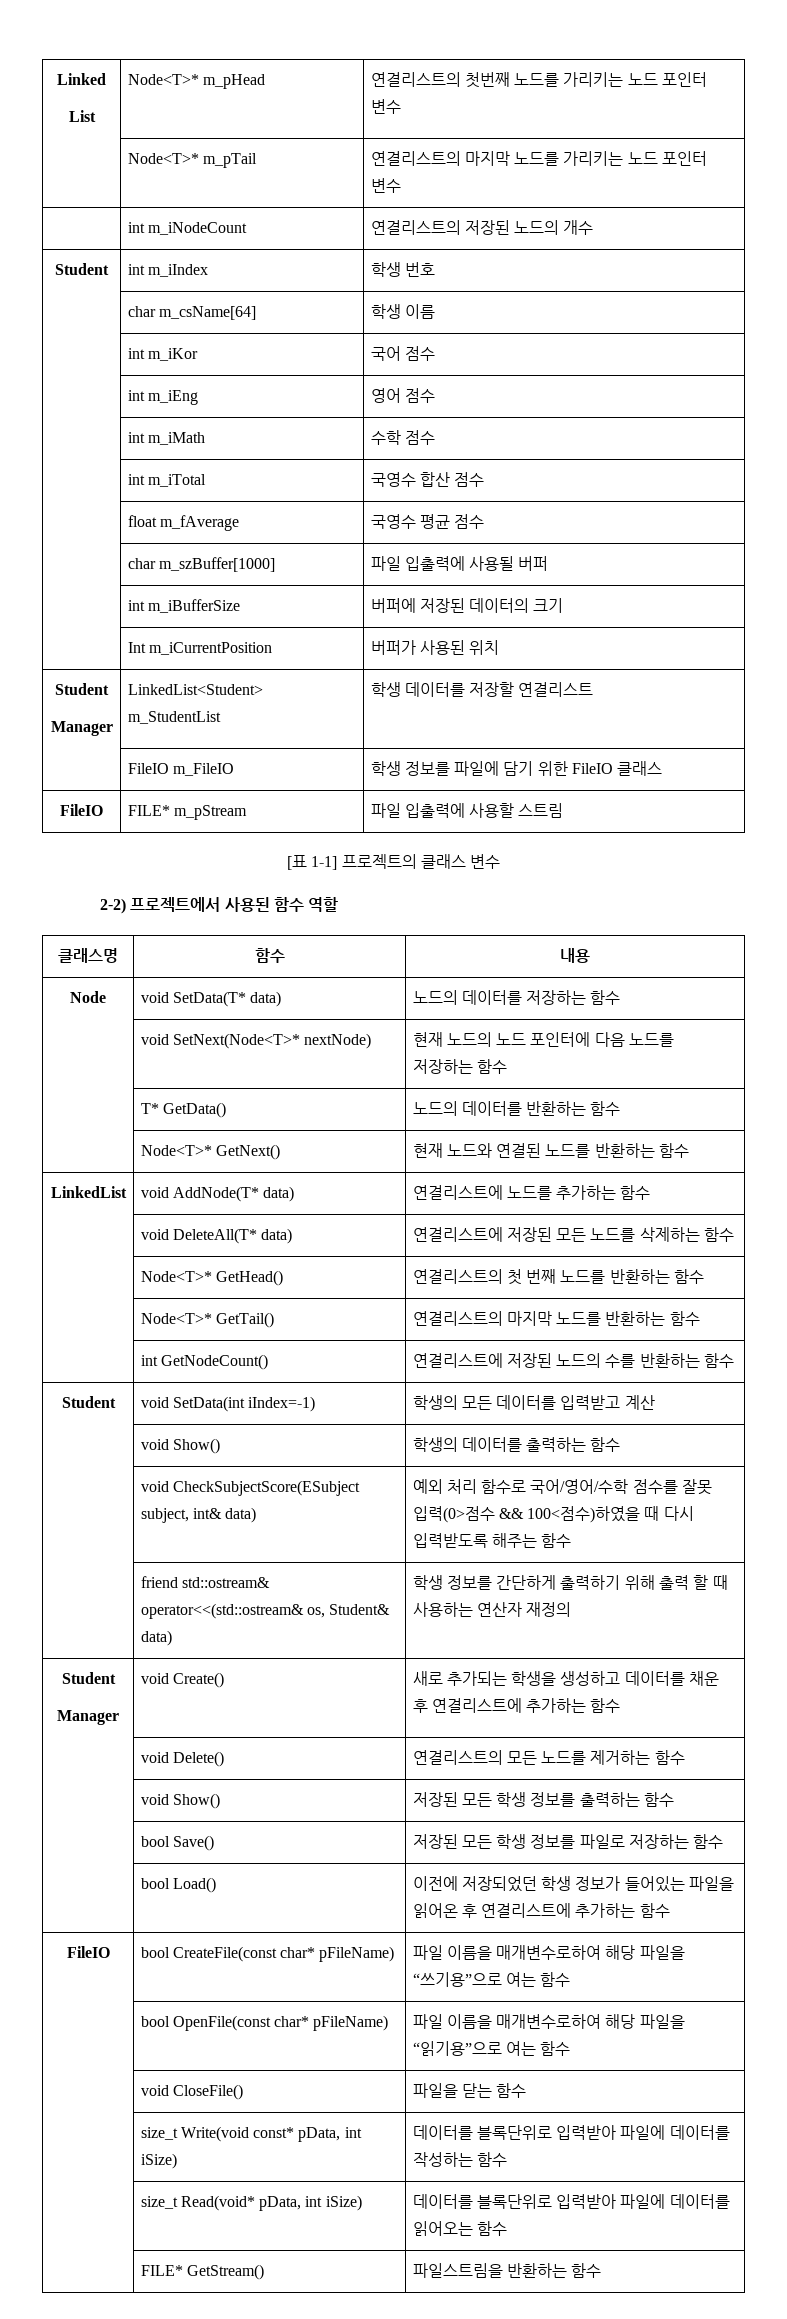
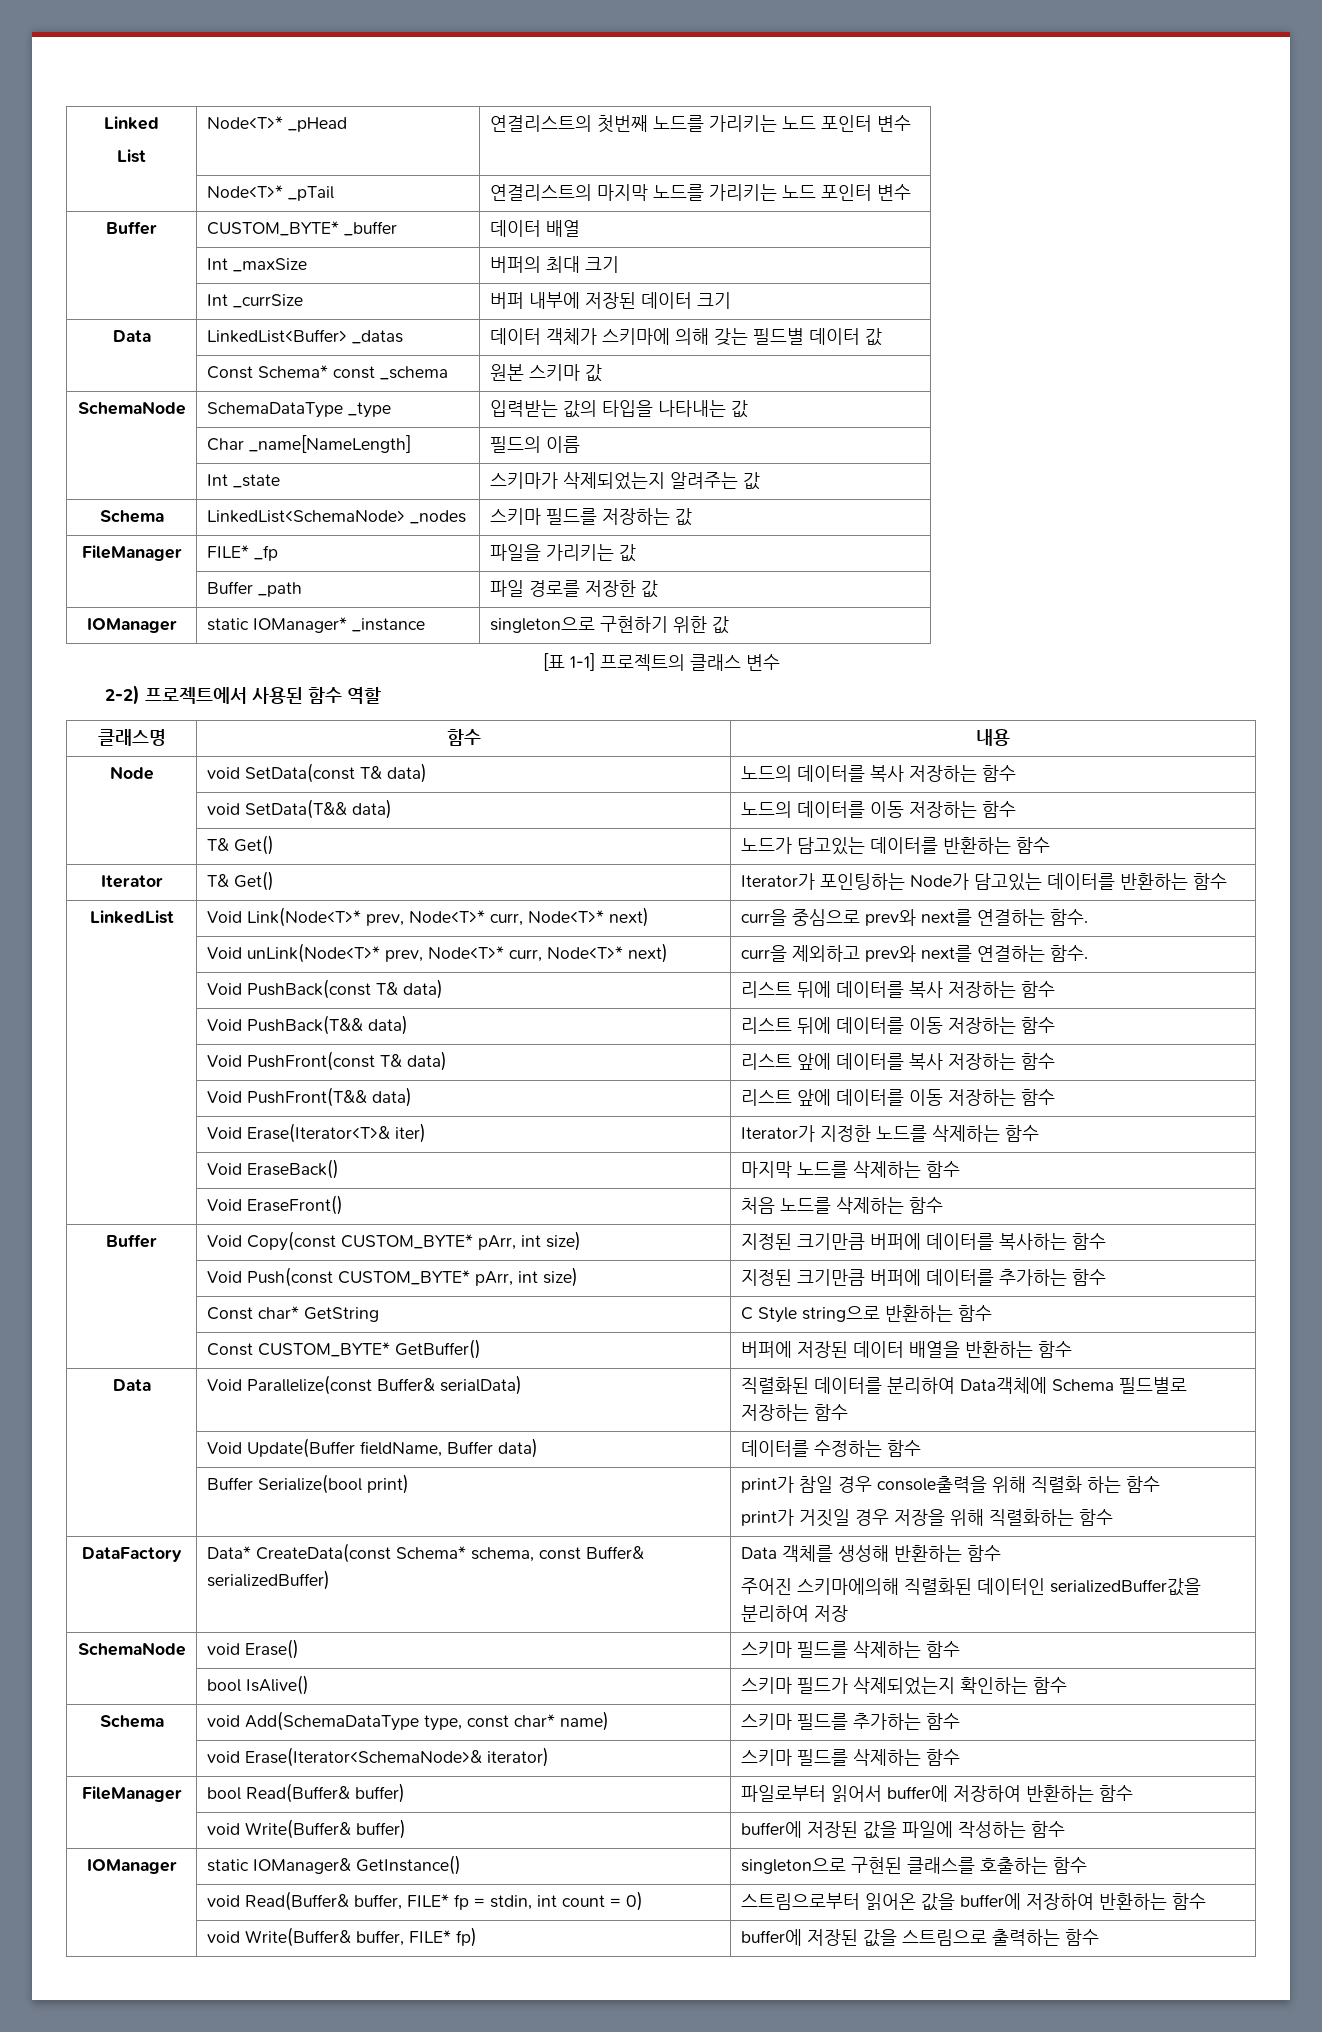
[202,74,265,89] m_pHead -> [287,117,347,132] _pHead
[202,153,257,168] m_pTail -> [287,186,334,201] _pTail
[127,222,247,235] [370,220,594,235] [55,263,109,275] [127,264,208,277] [370,262,435,277] [127,306,256,320] [370,304,435,319] [127,348,198,361] [370,346,435,361] [127,390,198,405] [370,388,435,403] [127,432,205,445] [370,430,435,445] [127,474,206,487] [370,472,485,487] [127,515,239,531] [370,514,485,529] [127,557,275,572] [370,556,549,571] [127,599,240,613] [370,598,564,613] [127,642,272,655] [370,640,500,655] [55,683,109,695] [50,721,113,736] [127,684,263,695] [127,711,221,724] [370,682,594,697] [127,763,234,776] [370,761,663,776] [60,804,103,816] [127,805,247,820] [370,803,564,818] | int m_iNodeCount | 연결리스트의 저장된 노드의 개수 // Student | int m_iIndex | 학생 번호 // | char m_csName[64] | 학생 이름 // | int m_iKor | 국어 점수 // | int m_iEng | 영어 점수 // | int m_iMath | 수학 점수 // | int m_iTotal | 국영수 합산 점수 // | float m_fAverage | 국영수 평균 점수 // | char m_szBuffer[1000] | 파일 입출력에 사용될 버퍼 // | int m_iBufferSize | 버퍼에 저장된 데이터의 크기 // | Int m_iCurrentPosition | 버퍼가 사용된 위치 // Student // Manager | LinkedList<Student> m_StudentList | 학생 데이터를 저장할 연결리스트 // | FileIO m_FileIO | 학생 정보를 파일에 담기 위한 FileIO 클래스 // FileIO | FILE* m_pStream | 파일 입출력에 사용할 스트림 -> [106,221,157,235] [206,221,397,236] [489,220,580,237] [206,258,307,272] [489,256,619,273] [206,294,303,308] [489,292,731,309] [112,330,151,342] [206,329,403,344] [489,328,882,346] [206,365,448,380] [489,364,602,382] [77,401,186,415] [206,402,391,418] [489,400,748,418] [206,435,411,453] [489,436,580,453] [206,474,280,488] [489,472,760,490] [99,510,164,523] [206,510,466,524] [489,508,692,526] [81,545,182,561] [206,545,278,561] [489,544,636,562] [206,581,302,597] [489,580,658,598] [86,618,177,633] [206,617,425,633] [489,616,729,634] Buffer | CUSTOM_BYTE* _buffer | 데이터 배열 // | Int _maxSize | 버퍼의 최대 크기 // | Int _currSize | 버퍼 내부에 저장된 데이터 크기 // Data | LinkedList<Buffer> _datas | 데이터 객체가 스키마에 의해 갖는 필드별 데이터 값 // | Const Schema* const _schema | 원본 스키마 값 // SchemaNode | SchemaDataType _type | 입력받는 값의 타입을 나타내는 값 // | Char _name[NameLength] | 필드의 이름 // | Int _state | 스키마가 삭제되었는지 알려주는 값 // Schema | LinkedList<SchemaNode> _nodes | 스키마 필드를 저장하는 값 // FileManager | FILE* _fp | 파일을 가리키는 값 // | Buffer _path | 파일 경로를 저장한 값 // IOManager | static IOManager* _instance | singleton으로 구현하기 위한 값
[172,991,282,1007] [412,990,522,1005] SetData(T* data) | 노드의 데이터를 -> [244,763,427,783] [740,765,904,782] SetData(const T& data) | 노드의 데이터를 복사
[172,1033,372,1049] [412,1032,675,1047] [412,1059,507,1074] [140,1102,226,1118] [412,1101,621,1116] [140,1144,280,1160] [412,1143,690,1158] [50,1186,127,1198] [140,1186,295,1202] [412,1185,651,1200] [140,1228,293,1244] [412,1227,735,1242] [140,1270,283,1286] [412,1269,705,1285] [140,1312,274,1328] [412,1311,700,1326] [140,1354,268,1370] [412,1353,735,1368] [61,1396,116,1408] [140,1396,316,1412] [412,1395,655,1410] [140,1438,220,1454] [412,1437,621,1452] [140,1480,360,1496] [140,1507,257,1523] [412,1479,713,1495] [412,1506,694,1523] [412,1533,572,1548] [140,1576,270,1588] [140,1603,391,1619] [140,1630,172,1646] [412,1575,728,1590] [412,1602,572,1617] [61,1672,116,1684] [57,1710,119,1725] [140,1672,224,1688] [412,1671,720,1686] [412,1698,621,1713] [140,1751,224,1767] [412,1750,685,1765] [140,1793,220,1809] [412,1792,675,1807] [140,1835,214,1851] [412,1834,724,1849] [140,1877,216,1893] [412,1876,735,1892] [412,1903,670,1918] [66,1946,110,1958] [140,1946,395,1962] [412,1945,685,1960] [412,1972,571,1987] [140,2015,389,2031] [412,2014,685,2029] [412,2041,571,2056] [140,2084,243,2100] [412,2083,527,2098] [140,2126,362,2142] [140,2153,177,2169] [412,2125,730,2140] [412,2152,507,2167] [140,2195,362,2211] [412,2194,730,2209] [412,2221,507,2236] [140,2264,264,2280] [412,2263,567,2278] SetNext(Node<T>* nextNode) | 현재 노드의 노드 포인터에 다음 노드를 저장하는 함수 // | T* GetData() | 노드의 데이터를 반환하는 함수 // | Node<T>* GetNext() | 현재 노드와 연결된 노드를 반환하는 함수 // LinkedList | void AddNode(T* data) | 연결리스트에 노드를 추가하는 함수 // | void DeleteAll(T* data) | 연결리스트에 저장된 모든 노드를 삭제하는 함수 // | Node<T>* GetHead() | 연결리스트의 첫 번째 노드를 반환하는 함수 // | Node<T>* GetTail() | 연결리스트의 마지막 노드를 반환하는 함수 // | int GetNodeCount() | 연결리스트에 저장된 노드의 수를 반환하는 함수 // Student | void SetData(int iIndex=-1) | 학생의 모든 데이터를 입력받고 계산 // | void Show() | 학생의 데이터를 출력하는 함수 // | void CheckSubjectScore(ESubject subject, int& data) | 예외 처리 함수로 국어/영어/수학 점수를 잘못 입력(0>점수 && 100<점수)하였을 때 다시 입력받도록 해주는 함수 // | friend std::ostream& operator<<(std::ostream& os, Student& data) | 학생 정보를 간단하게 출력하기 위해 출력 할 때 사용하는 연산자 재정의 // Student // Manager | void Create() | 새로 추가되는 학생을 생성하고 데이터를 채운 후 연결리스트에 추가하는 함수 // | void Delete() | 연결리스트의 모든 노드를 제거하는 함수 // | void Show() | 저장된 모든 학생 정보를 출력하는 함수 // | bool Save() | 저장된 모든 학생 정보를 파일로 저장하는 함수 // | bool Load() | 이전에 저장되었던 학생 정보가 들어있는 파일을 읽어온 후 연결리스트에 추가하는 함수 // FileIO | bool CreateFile(const char* pFileName) | 파일 이름을 매개변수로하여 해당 파일을 “쓰기용”으로 여는 함수 // | bool OpenFile(const char* pFileName) | 파일 이름을 매개변수로하여 해당 파일을 “읽기용”으로 여는 함수 // | void CloseFile() | 파일을 닫는 함수 // | size_t Write(void const* pData, int iSize) | 데이터를 블록단위로 입력받아 파일에 데이터를 작성하는 함수 // | size_t Read(void* pData, int iSize) | 데이터를 블록단위로 입력받아 파일에 데이터를 읽어오는 함수 // | FILE* GetStream() | 파일스트림을 반환하는 -> [244,799,392,819] [740,801,1016,818] [206,835,274,855] [740,837,1050,855] [100,875,163,888] [206,871,274,891] [740,873,1227,891] [89,910,174,924] [206,907,649,927] [740,909,1088,926] [206,943,668,963] [740,945,1088,962] [206,979,443,999] [740,981,1055,998] [206,1015,408,1035] [740,1017,1055,1034] [206,1051,447,1071] [740,1053,1055,1070] [206,1087,412,1107] [740,1089,1055,1106] [206,1123,426,1143] [740,1125,1039,1142] [206,1159,339,1179] [740,1161,960,1178] [206,1195,343,1215] [740,1197,943,1214] [106,1234,157,1248] [206,1231,581,1251] [740,1233,1106,1250] [206,1267,578,1287] [740,1269,1106,1286] [206,1306,379,1322] [740,1305,992,1323] [206,1339,481,1359] [740,1341,1072,1358] [112,1379,151,1391] [206,1375,522,1395] [740,1377,1187,1394] [740,1404,848,1421] [206,1438,538,1458] [740,1440,921,1457] [206,1474,409,1494] [740,1476,1160,1493] [740,1509,1113,1527] [82,1547,182,1562] [206,1543,644,1563] [206,1570,330,1590] [740,1545,1001,1562] [740,1578,1201,1596] [740,1605,848,1622] [77,1642,186,1656] [206,1639,299,1659] [740,1641,960,1658] [206,1675,309,1695] [740,1677,1067,1695] [99,1715,164,1728] [206,1711,609,1731] [740,1713,960,1730] [206,1747,549,1767] [740,1749,960,1766] [81,1786,182,1802] [206,1783,405,1803] [740,1785,1133,1802] [206,1819,406,1839] [740,1821,1065,1839] [86,1859,177,1874] [206,1855,461,1875] [740,1857,1087,1874] [206,1891,643,1911] [740,1893,1206,1911] [206,1927,477,1947] [740,1929,1060,1947] SetData(T&& data) | 노드의 데이터를 이동 저장하는 함수 // | T& Get() | 노드가 담고있는 데이터를 반환하는 함수 // Iterator | T& Get() | Iterator가 포인팅하는 Node가 담고있는 데이터를 반환하는 함수 // LinkedList | Void Link(Node<T>* prev, Node<T>* curr, Node<T>* next) | curr을 중심으로 prev와 next를 연결하는 함수. // | Void unLink(Node<T>* prev, Node<T>* curr, Node<T>* next) | curr을 제외하고 prev와 next를 연결하는 함수. // | Void PushBack(const T& data) | 리스트 뒤에 데이터를 복사 저장하는 함수 // | Void PushBack(T&& data) | 리스트 뒤에 데이터를 이동 저장하는 함수 // | Void PushFront(const T& data) | 리스트 앞에 데이터를 복사 저장하는 함수 // | Void PushFront(T&& data) | 리스트 앞에 데이터를 이동 저장하는 함수 // | Void Erase(Iterator<T>& iter) | Iterator가 지정한 노드를 삭제하는 함수 // | Void EraseBack() | 마지막 노드를 삭제하는 함수 // | Void EraseFront() | 처음 노드를 삭제하는 함수 // Buffer | Void Copy(const CUSTOM_BYTE* pArr, int size) | 지정된 크기만큼 버퍼에 데이터를 복사하는 함수 // | Void Push(const CUSTOM_BYTE* pArr, int size) | 지정된 크기만큼 버퍼에 데이터를 추가하는 함수 // | Const char* GetString | C Style string으로 반환하는 함수 // | Const CUSTOM_BYTE* GetBuffer() | 버퍼에 저장된 데이터 배열을 반환하는 함수 // Data | Void Parallelize(const Buffer& serialData) | 직렬화된 데이터를 분리하여 Data객체에 Schema 필드별로 저장하는 함수 // | Void Update(Buffer fieldName, Buffer data) | 데이터를 수정하는 함수 // | Buffer Serialize(bool print) | print가 참일 경우 console출력을 위해 직렬화 하는 함수 // print가 거짓일 경우 저장을 위해 직렬화하는 함수 // DataFactory | Data* CreateData(const Schema* schema, const Buffer& serializedBuffer) | Data 객체를 생성해 반환하는 함수 // 주어진 스키마에의해 직렬화된 데이터인 serializedBuffer값을 분리하여 저장 // SchemaNode | void Erase() | 스키마 필드를 삭제하는 함수 // | bool IsAlive() | 스키마 필드가 삭제되었는지 확인하는 함수 // Schema | void Add(SchemaDataType type, const char* name) | 스키마 필드를 추가하는 함수 // | void Erase(Iterator<SchemaNode>& iterator) | 스키마 필드를 삭제하는 함수 // FileManager | bool Read(Buffer& buffer) | 파일로부터 읽어서 buffer에 저장하여 반환하는 함수 // | void Write(Buffer& buffer) | buffer에 저장된 값을 파일에 작성하는 함수 // IOManager | static IOManager& GetInstance() | singleton으로 구현된 클래스를 호출하는 함수 // | void Read(Buffer& buffer, FILE* fp = stdin, int count = 0) | 스트림으로부터 읽어온 값을 buffer에 저장하여 반환하는 함수 // | void Write(Buffer& buffer, FILE* fp) | buffer에 저장된 값을 스트림으로 출력하는

